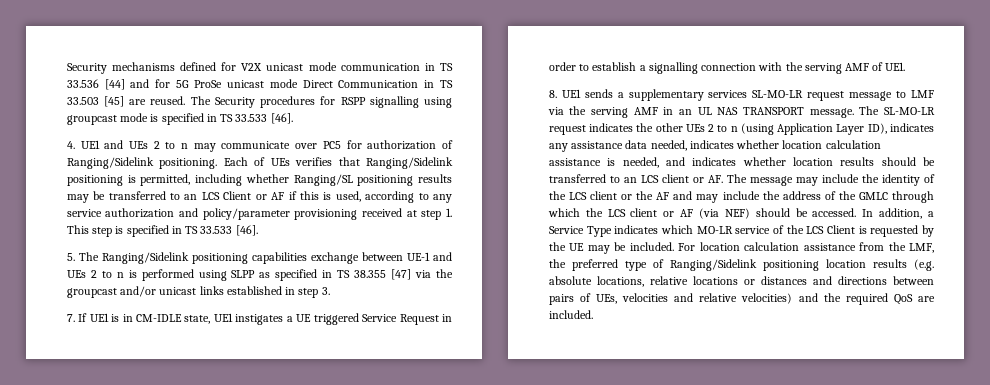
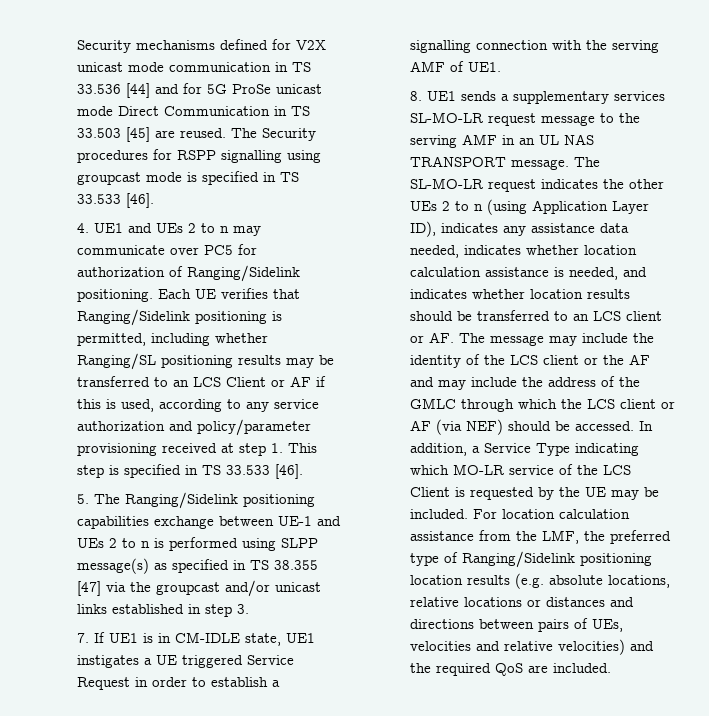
[254,157,290,166] of UEs -> [195,289,217,299] UE
(256, 274) none -> [77,558,150,574] message(s)
[910,90,934,98] [547,107,564,115] LMF via -> (615, 118) none
[614,225,659,234] indicates -> [575,443,640,456] indicating

